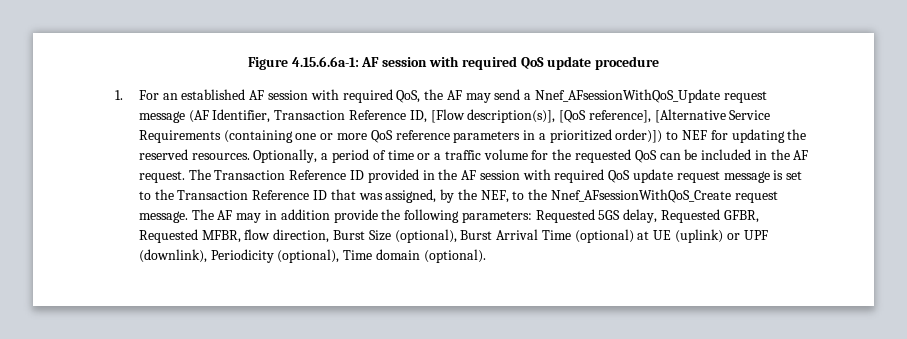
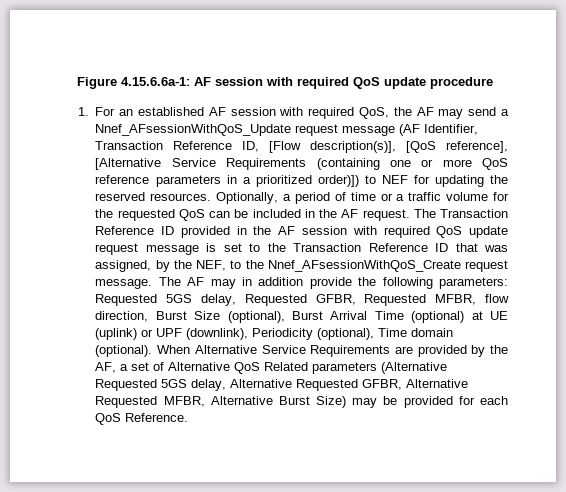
(486, 256) none -> [157,345,509,357] [95,362,448,374] [95,379,469,391] [95,396,508,408] [95,413,189,425] When Alternative Service Requirements are provided by the AF, a set of Alternative QoS Related parameters (Alternative Requested 5GS delay, Alternative Requested GFBR, Alternative Requested MFBR, Alternative Burst Size) may be provided for each QoS Reference.

